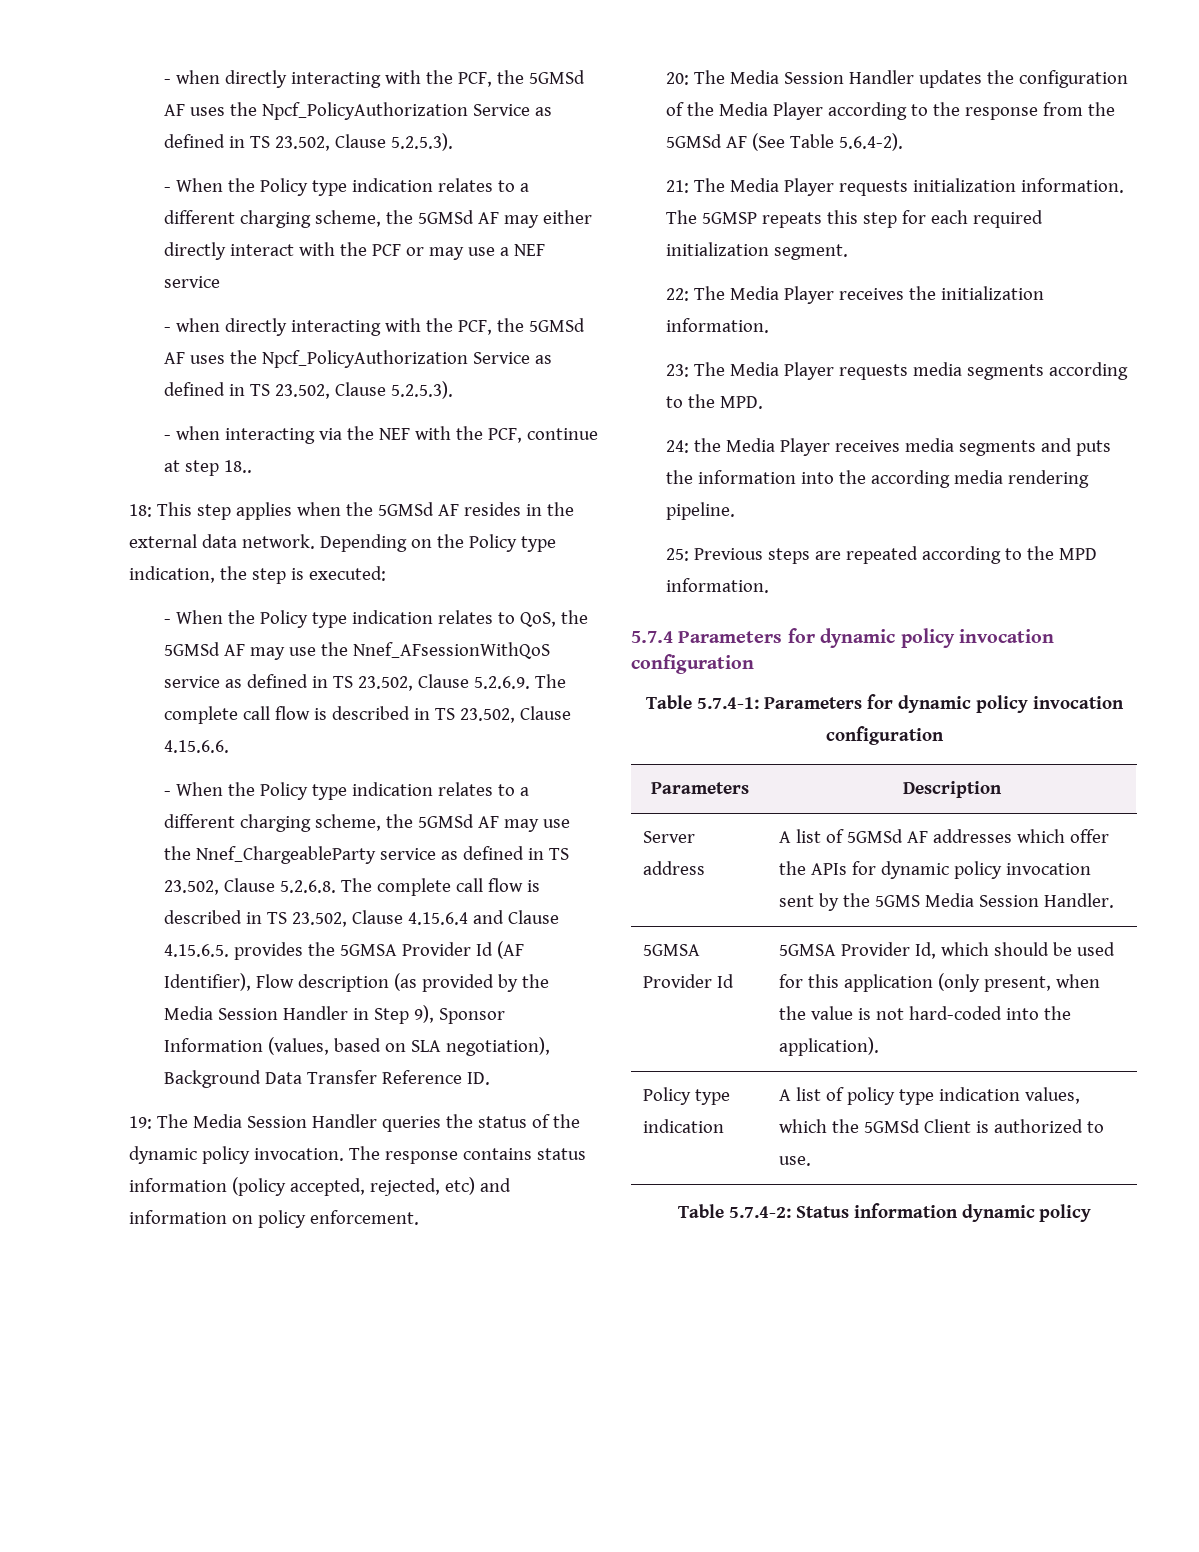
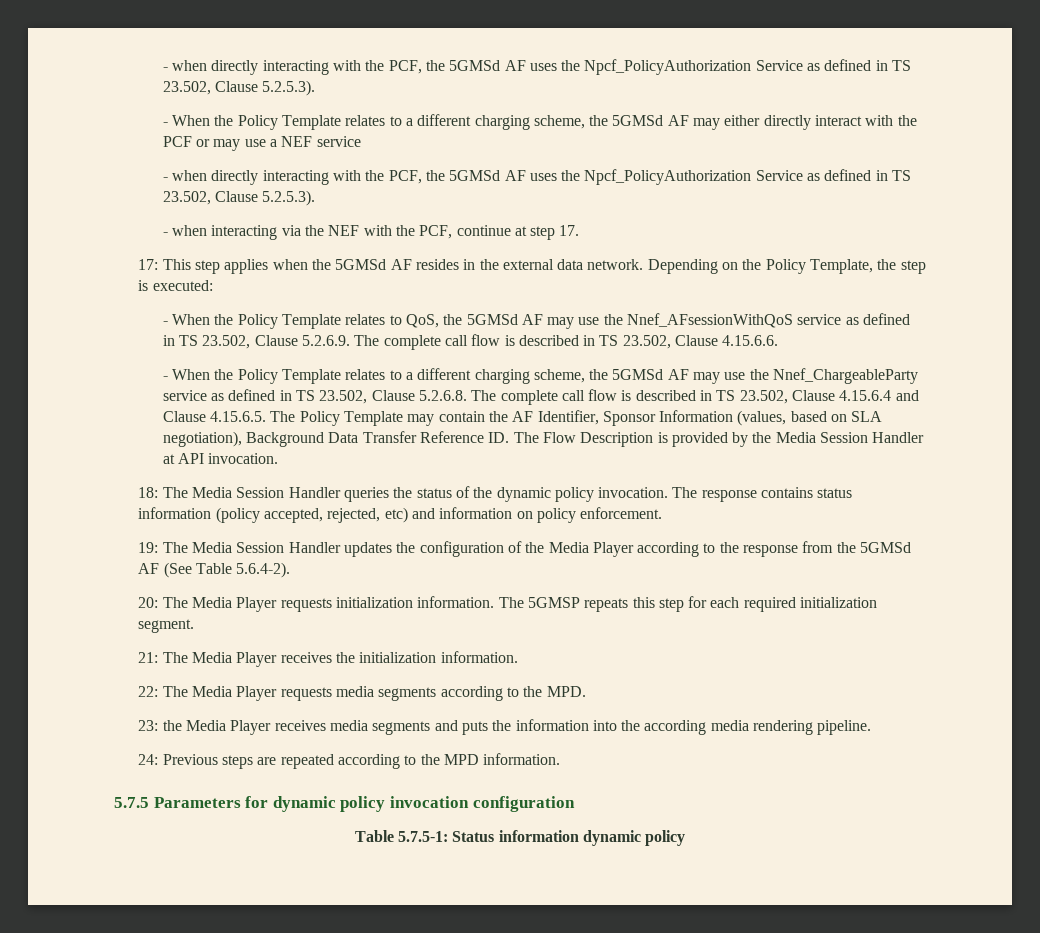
[312,178,434,196] type indication -> [281,115,341,130] Template
[224,460,253,473] [129,504,153,517] 18.. // 18: -> [559,225,580,236] [138,259,159,270] 17. // 17:
[521,536,557,552] [129,566,216,583] type indication, -> [810,259,874,274] Template,
[312,610,434,628] type indication -> [281,314,341,329] Template
[312,782,434,800] type indication -> [281,369,341,384] Template
[234,941,525,960] [164,973,550,992] [164,1005,435,1024] provides the 5GMSA Provider Id (AF Identifier), Flow description (as provided by the Media Session Handler in Step 9), -> [270,410,599,426] The Policy Template may contain the AF Identifier,
[129,1116,153,1129] // 19: -> [513,432,925,447] [162,453,279,464] [138,487,159,498] The Flow Description is provided by the Media Session Handler at API invocation. // 18:
[666,72,690,85] 20: -> [138,542,159,553] 19:
[666,180,690,193] 21: -> [138,597,159,608] 20:
[666,288,690,301] 22: -> [138,652,159,663] 21:
[666,364,690,377] 23: -> [138,686,159,697] 22:
[666,440,690,453] 24: -> [138,720,159,731] 23:
[666,548,690,561] 25: -> [138,754,159,765] 24:
[631,631,673,643] 5.7.4 -> [114,797,149,808] 5.7.5
[697,694,1124,713] [826,726,944,745] [650,782,749,794] [903,781,1002,798] [642,831,695,843] [642,861,705,875] [778,829,1109,843] [778,861,1091,879] [778,893,1114,911] [642,944,700,956] [642,974,734,988] [778,942,1115,959] [778,973,1100,992] [778,1006,1071,1020] [778,1037,879,1056] [642,1087,730,1105] [642,1119,724,1133] [778,1087,1080,1105] [778,1119,1104,1133] [778,1156,811,1166] [677,1204,791,1218] 5.7.4-1: Parameters for dynamic policy invocation configuration // Parameters | Description // Server address | A list of 5GMSd AF addresses which offer the APIs for dynamic policy invocation sent by the 5GMS Media Session Handler. // 5GMSA Provider Id | 5GMSA Provider Id, which should be used for this application (only present, when the value is not hard-coded into the application). // Policy type indication | A list of policy type indication values, which the 5GMSd Client is authorized to use. // Table 5.7.4-2: -> [398,831,449,842] 5.7.5-1:

